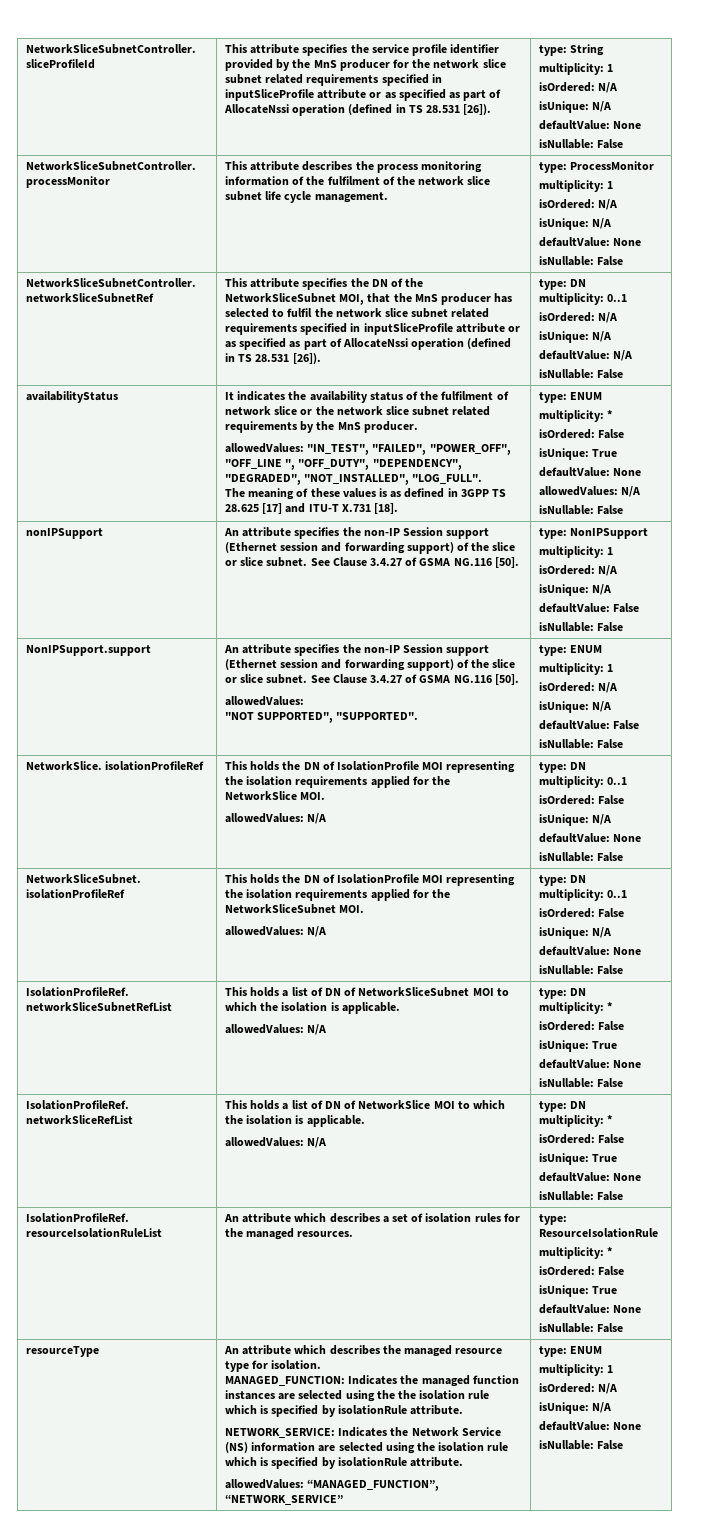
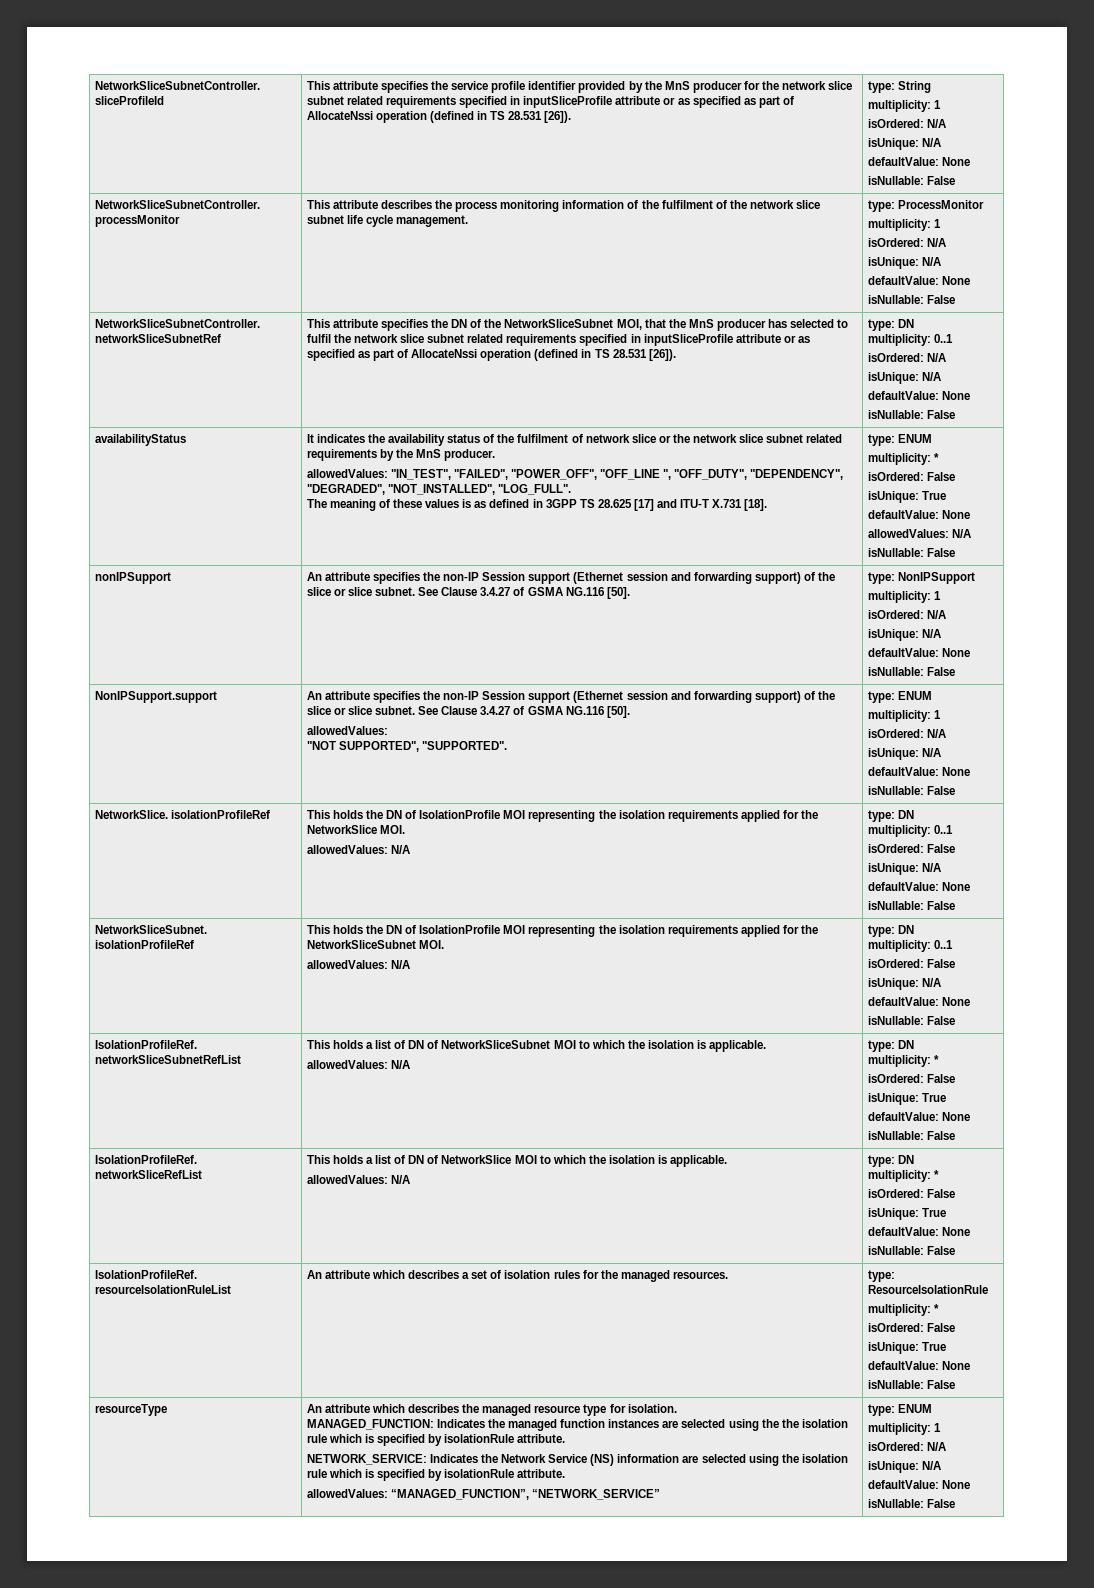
[538,350,633,361] defaultValue: N/A -> [867,391,970,400] defaultValue: None
[538,603,640,613] defaultValue: False -> [867,648,970,657] defaultValue: None
[538,720,640,730] defaultValue: False -> [867,767,970,776] defaultValue: None

